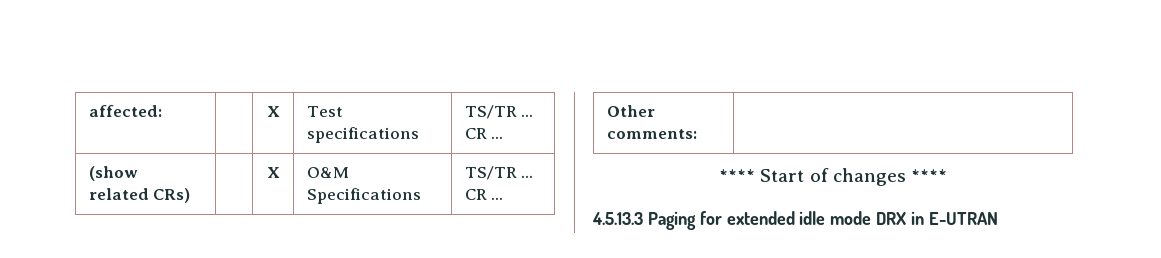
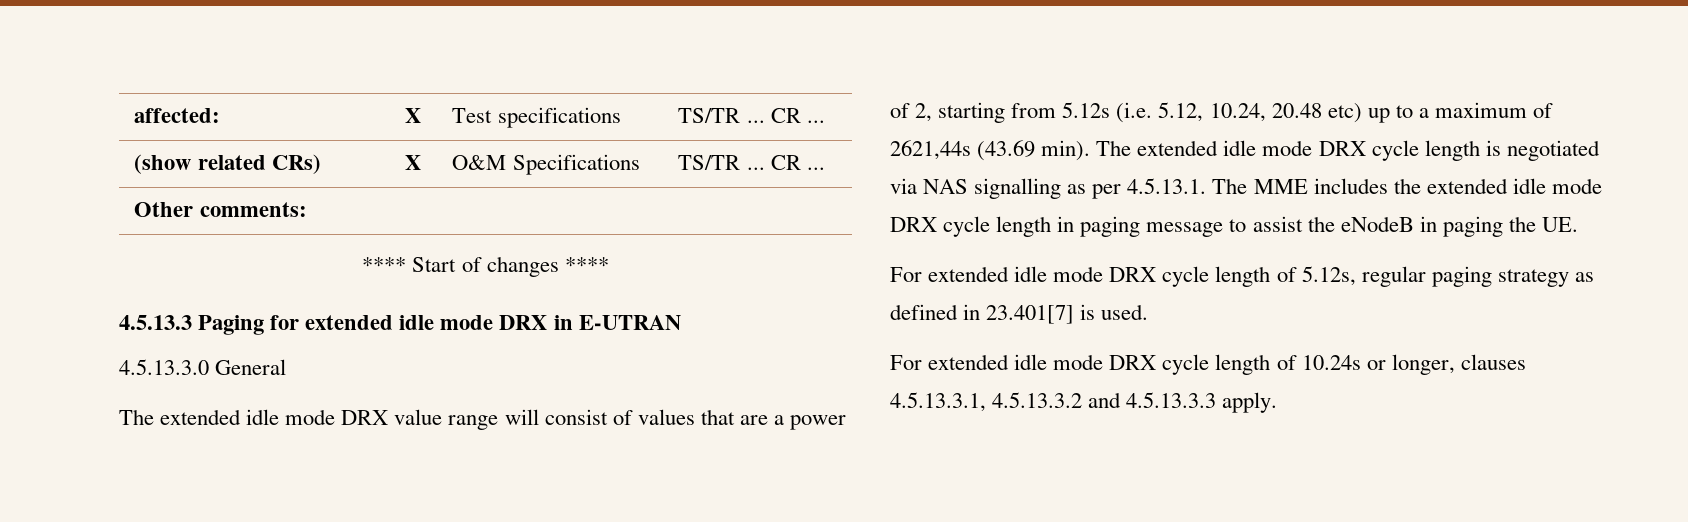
(998, 218) none -> [119,359,287,375] [119,409,847,430] [890,102,1554,123] [890,140,1600,161] [890,178,1602,199] [890,216,1578,237] [890,266,1594,287] [890,304,1149,324] [890,354,1526,375] [890,392,1278,413] // 4.5.13.3.0 General // The extended idle mode DRX value range will consist of values that are a power of 2, starting from 5.12s (i.e. 5.12, 10.24, 20.48 etc) up to a maximum of 2621,44s (43.69 min). The extended idle mode DRX cycle length is negotiated via NAS signalling as per 4.5.13.1. The MME includes the extended idle mode DRX cycle length in paging message to assist the eNodeB in paging the UE. // For extended idle mode DRX cycle length of 5.12s, regular paging strategy as defined in 23.401[7] is used. // For extended idle mode DRX cycle length of 10.24s or longer, clauses 4.5.13.3.1, 4.5.13.3.2 and 4.5.13.3.3 apply.

